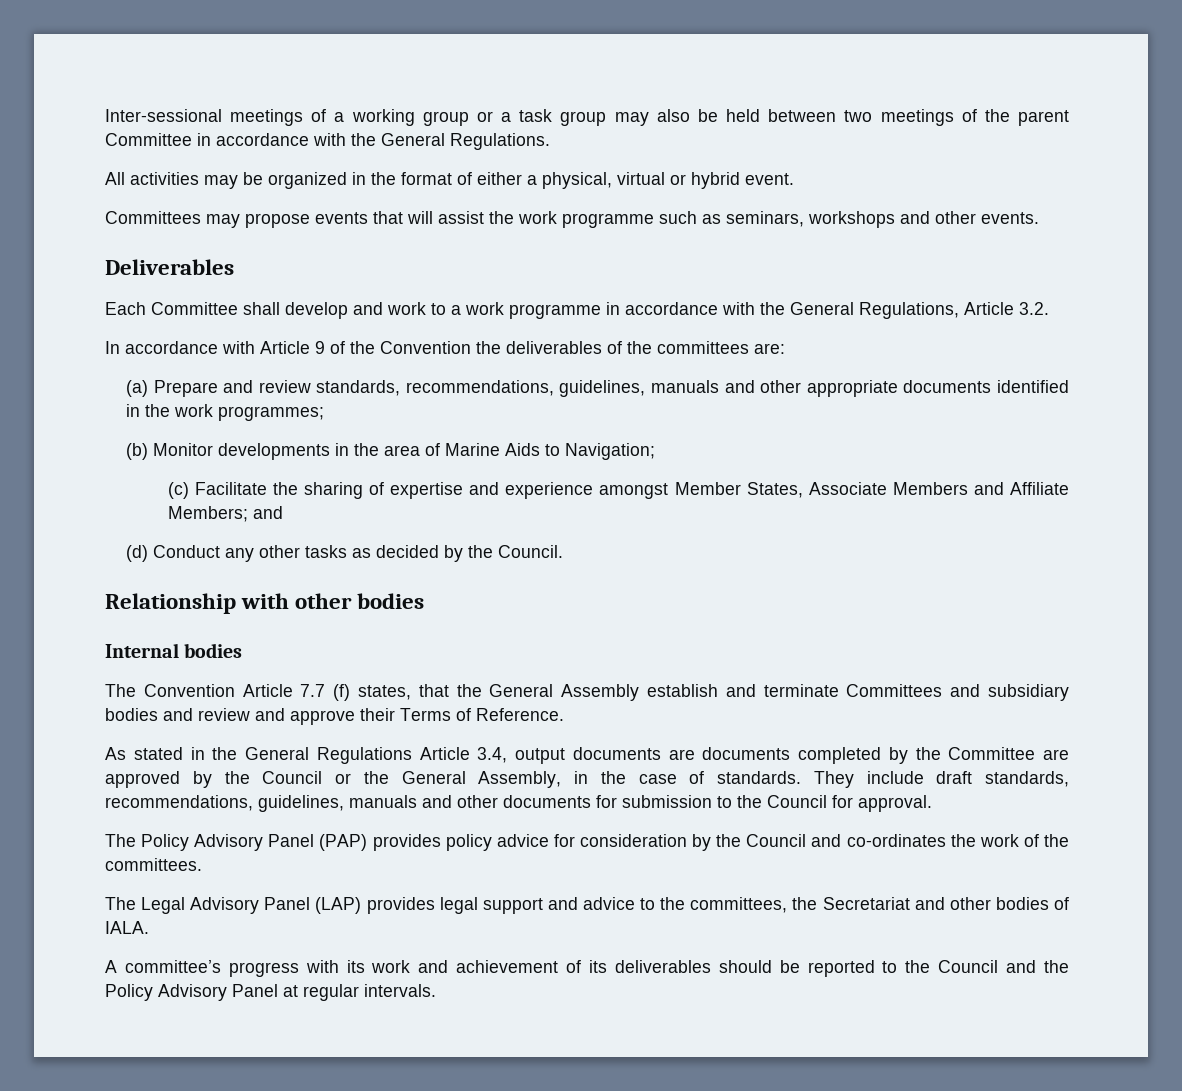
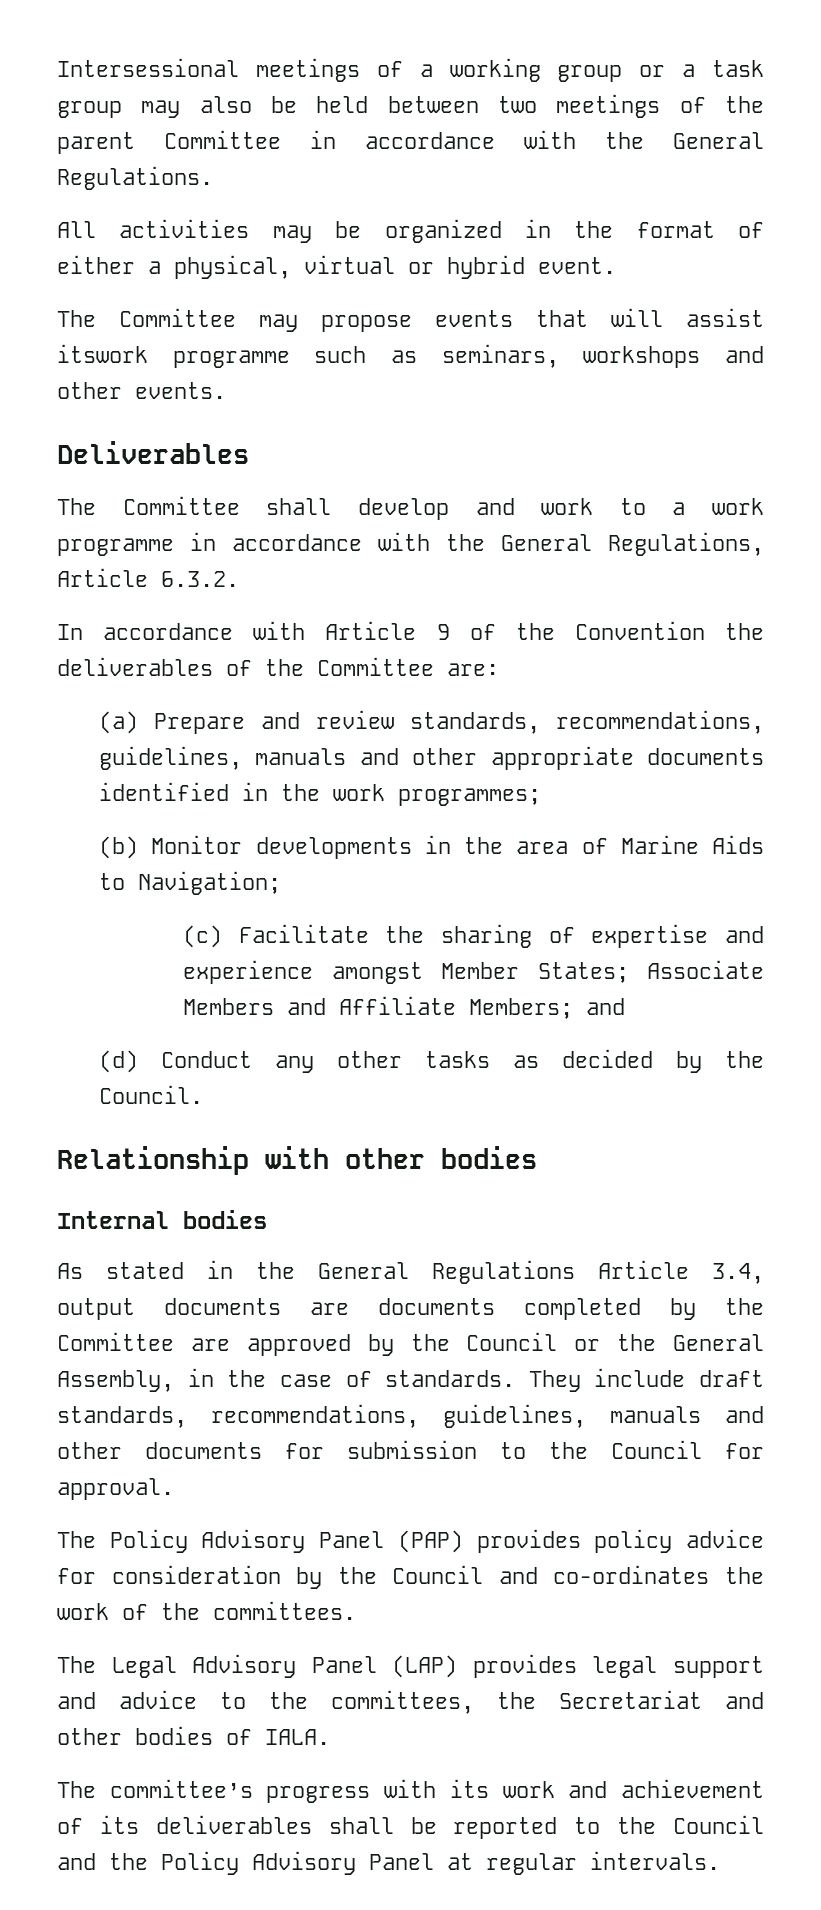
[105,109,222,122] Inter‐sessional -> [57,58,239,77] Intersessional
[105,211,201,224] Committees -> [57,308,236,327] The Committee
[489,211,557,224] the work -> [57,344,148,363] itswork
[105,302,146,315] Each -> [57,498,96,515] The
[1019,302,1049,315] 3.2. -> [161,571,239,587] 6.3.2.
[657,341,749,354] committees -> [317,657,434,676] Committee
[746,482,803,498] States, -> [537,962,629,983] States;
[105,684,1069,701] [105,708,564,725] // The Convention Article 7.7 (f) states, that the General Assembly establish and terminate Committees and subsidiary bodies and review and approve their Terms of Reference. -> (267, 1219) none
[105,960,117,973] A -> [57,1781,96,1798] The
[718,960,772,973] should -> [328,1817,394,1834] shall

